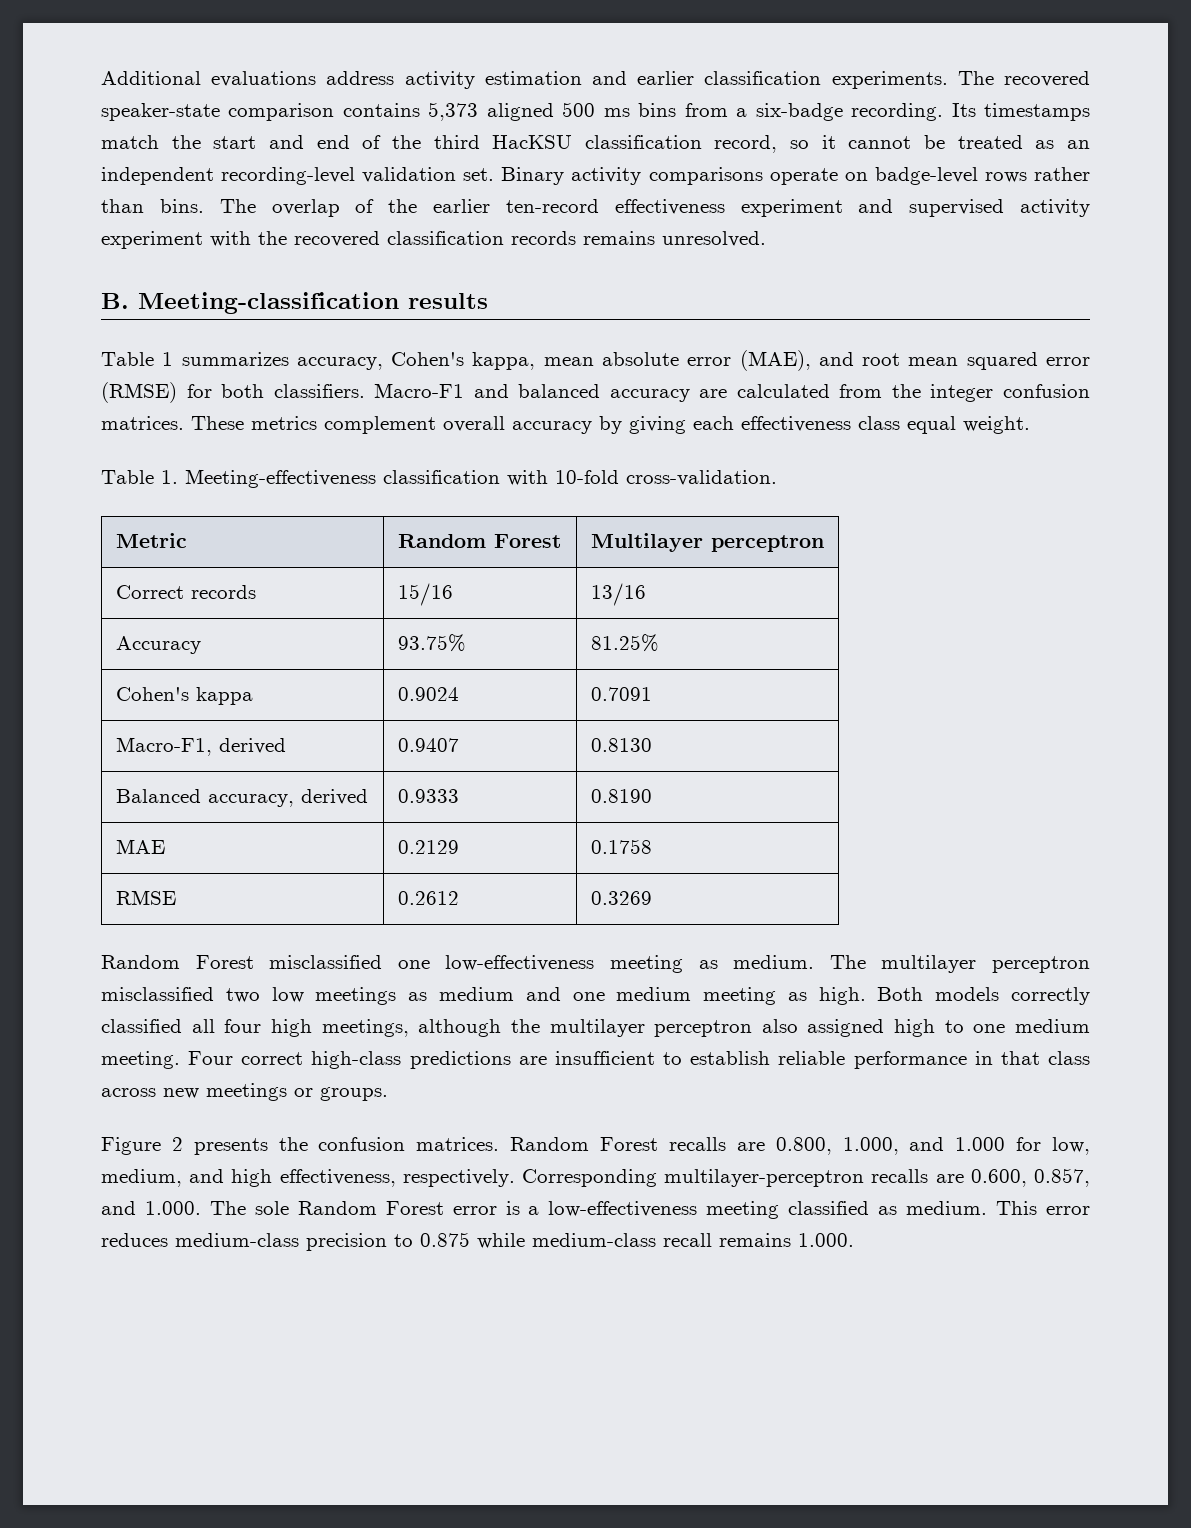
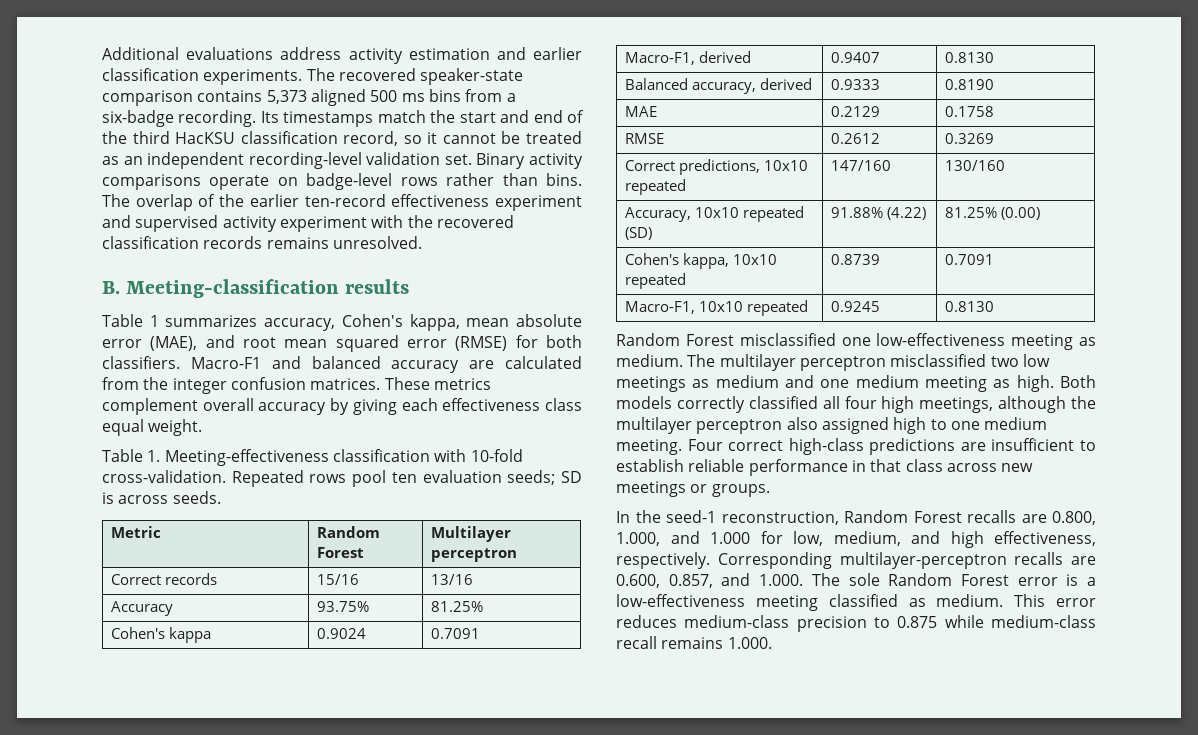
(777, 478) none -> [231,470,582,487] [102,491,221,504] Repeated rows pool ten evaluation seeds; SD is across seeds.
(652, 898) none -> [624,159,808,175] [624,179,686,195] [830,160,891,171] [944,160,1005,171] [624,206,804,222] [624,227,652,240] [830,207,926,220] [944,207,1040,220] [624,253,777,269] [624,273,686,289] [830,254,880,265] [944,254,994,265] [624,300,808,316] [830,301,880,312] [944,301,994,312] // Correct predictions, 10x10 repeated | 147/160 | 130/160 // Accuracy, 10x10 repeated (SD) | 91.88% (4.22) | 81.25% (0.00) // Cohen's kappa, 10x10 repeated | 0.8739 | 0.7091 // Macro-F1, 10x10 repeated | 0.9245 | 0.8130
[101,1137,500,1155] Figure 2 presents the confusion matrices. -> [616,510,839,525] In the seed-1 reconstruction,

